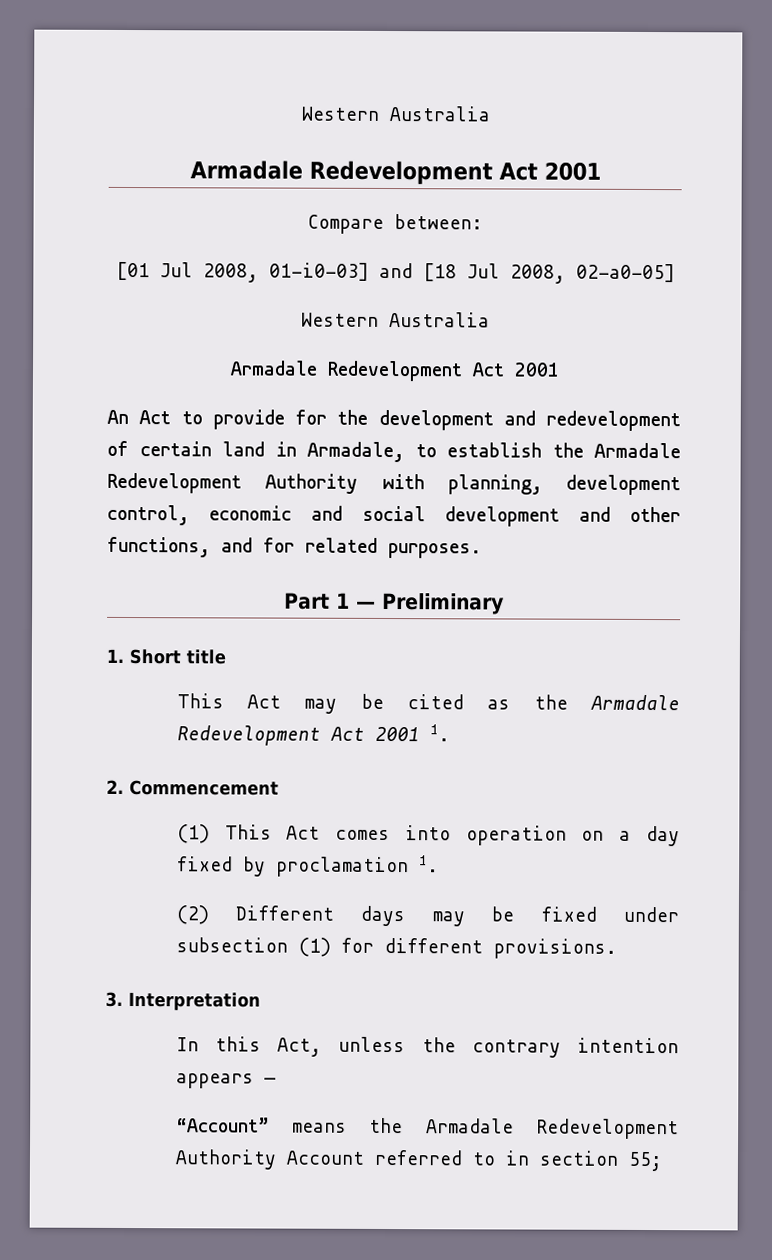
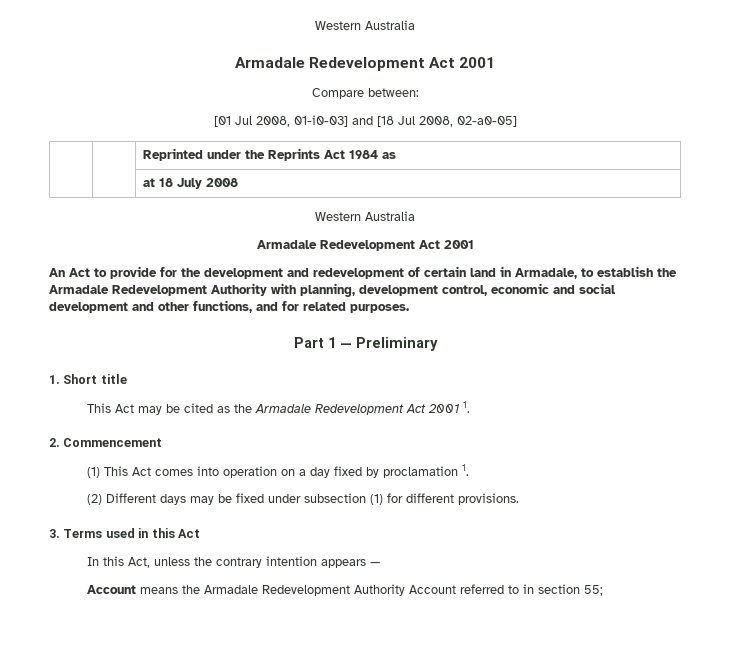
(675, 273) none -> [142,148,396,161] [142,178,238,189] // | | Reprinted under the Reprints Act 1984 as // | | at 18 July 2008
[128,992,261,1011] Interpretation -> [63,528,200,538] Terms used in this Act
[175,1117,270,1133] “Account” -> [86,585,136,594] Account

